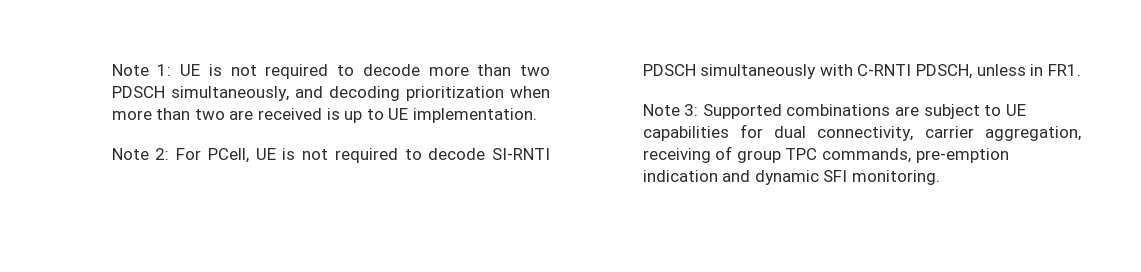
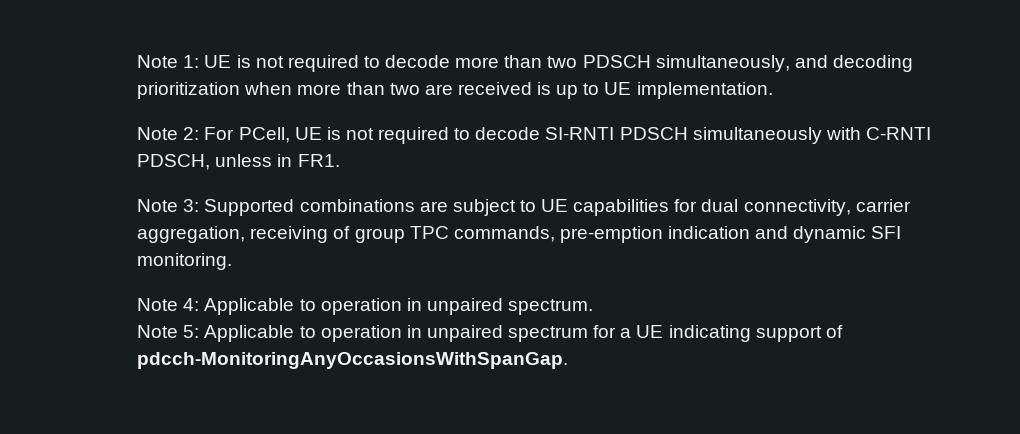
(941, 177) none -> [137,298,594,315] [137,325,843,342] [137,352,569,369] // Note 4: Applicable to operation in unpaired spectrum. // Note 5: Applicable to operation in unpaired spectrum for a UE indicating support of pdcch-MonitoringAnyOccasionsWithSpanGap.

